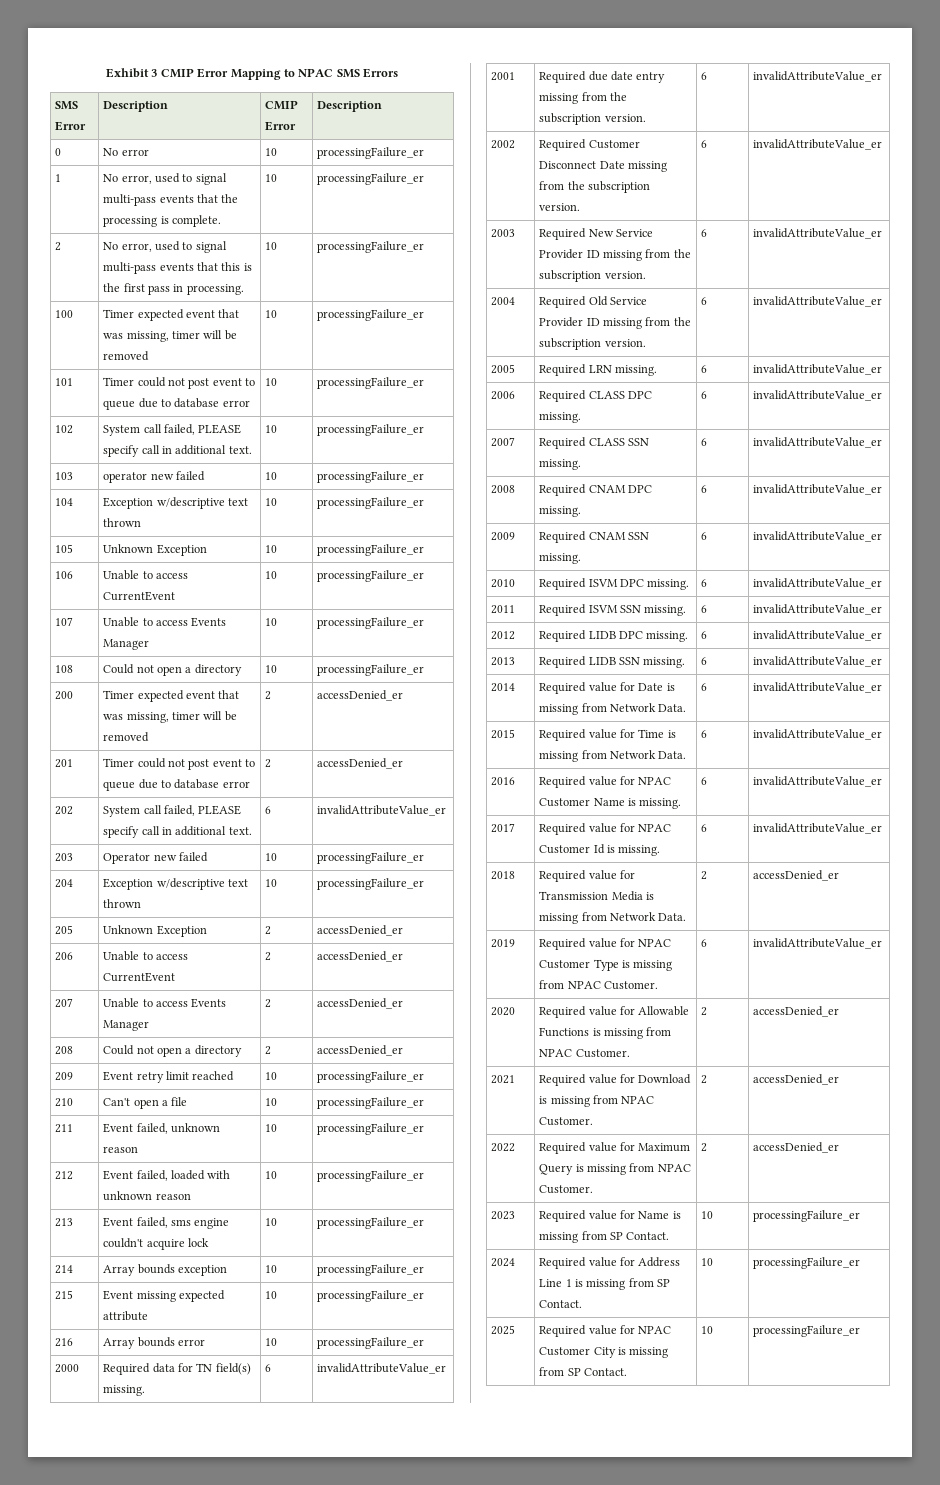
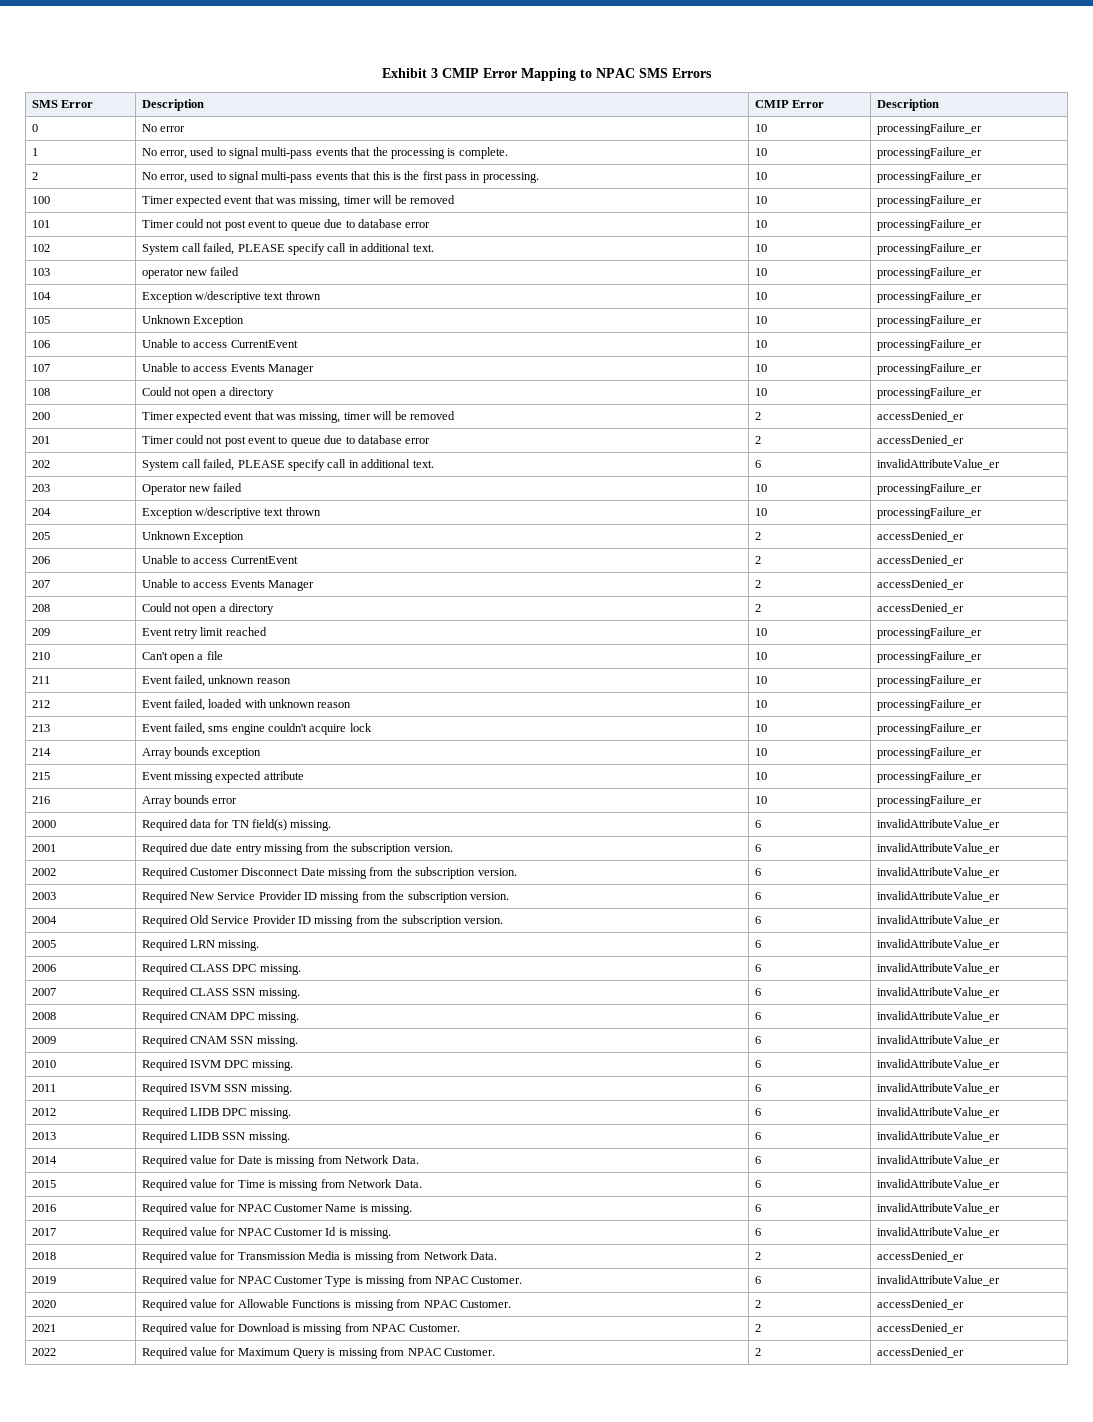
[491,1211,516,1220] [539,1210,681,1222] [539,1231,670,1243] [701,1211,714,1219] [753,1210,861,1222] [491,1258,516,1267] [539,1257,681,1269] [539,1278,671,1290] [539,1300,583,1308] [701,1258,714,1266] [753,1257,861,1269] [491,1325,516,1335] [539,1325,672,1337] [539,1347,669,1358] [539,1367,627,1376] [701,1326,714,1334] [753,1325,861,1337] // 2023 | Required value for Name is missing from SP Contact. | 10 | processingFailure_er // 2024 | Required value for Address Line 1 is missing from SP Contact. | 10 | processingFailure_er // 2025 | Required value for NPAC Customer City is missing from SP Contact. | 10 | processingFailure_er -> (964, 1352) none

